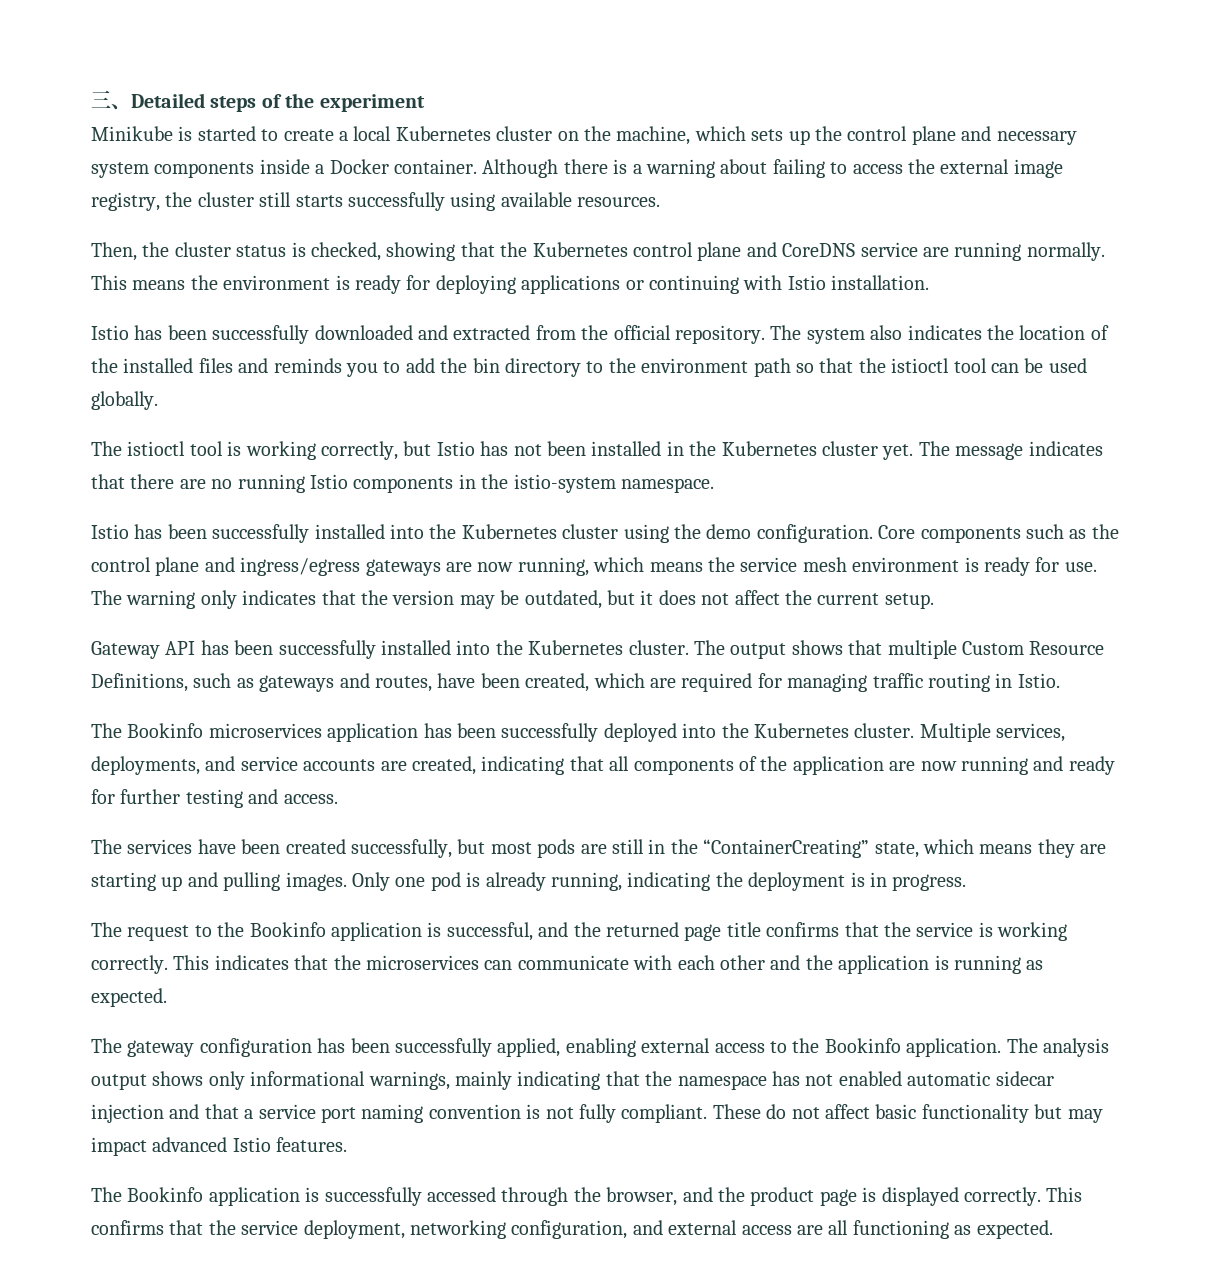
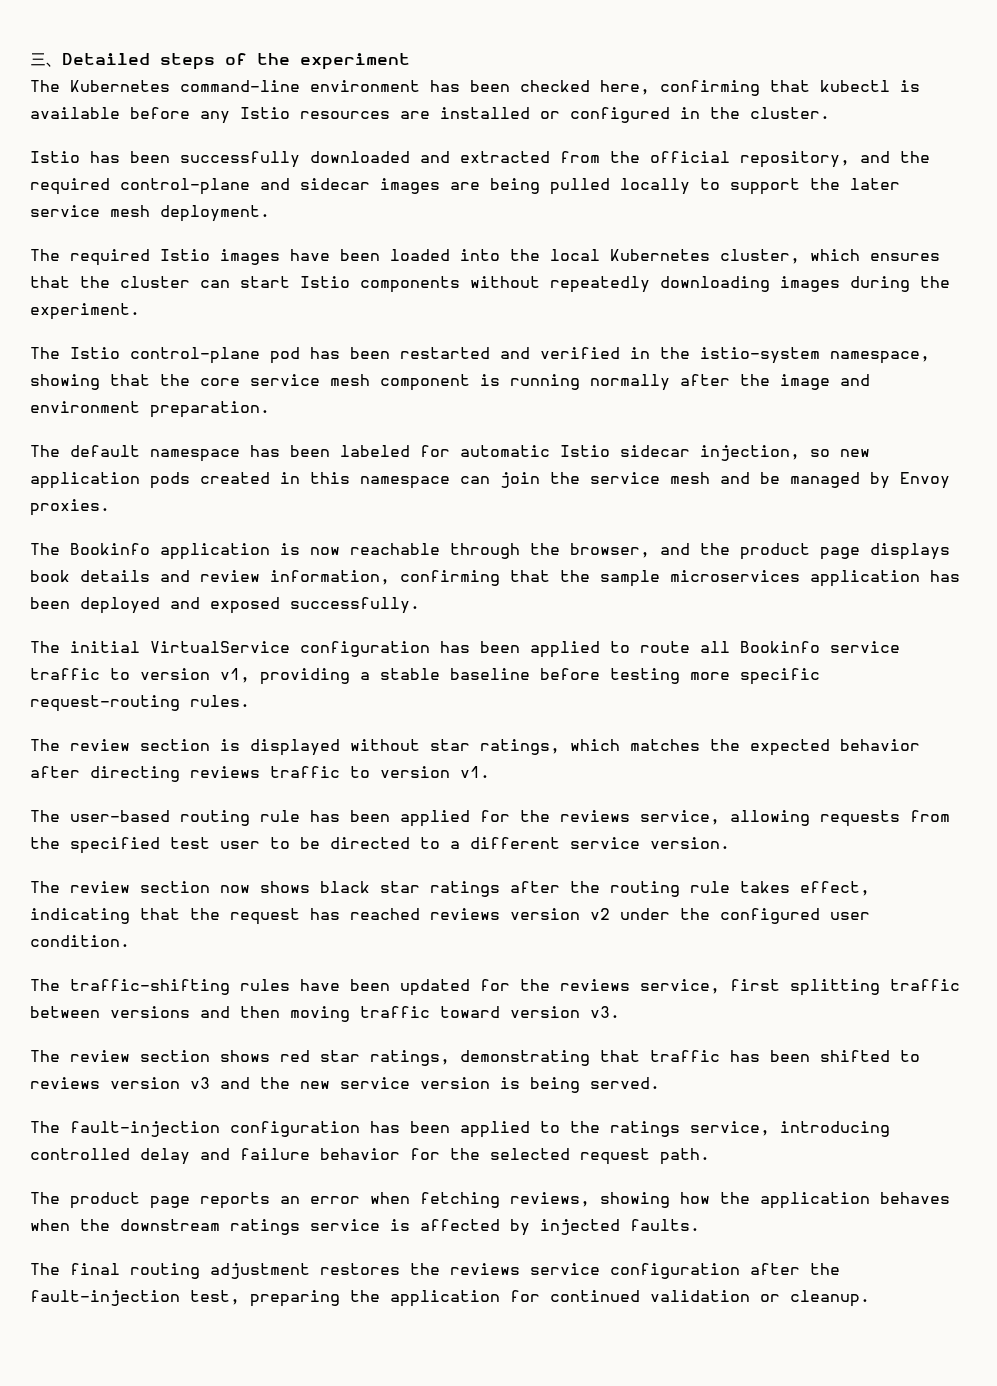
[91,126,1077,145] [91,159,1063,178] [91,192,661,211] [91,242,1105,261] [91,275,930,294] Minikube is started to create a local Kubernetes cluster on the machine, which sets up the control plane and necessary system components inside a Docker container. Although there is a warning about failing to access the external image registry, the cluster still starts successfully using available resources. // Then, the cluster status is checked, showing that the Kubernetes control plane and CoreDNS service are running normally. This means the environment is ready for deploying applications or continuing with Istio installation. -> [30,80,920,96] [30,107,830,124] The Kubernetes command-line environment has been checked here, confirming that kubectl is available before any Istio resources are installed or configured in the cluster.
[674,325,1109,344] [91,358,1087,377] [91,391,158,410] [91,441,1103,460] [91,474,714,493] [91,524,1119,543] [91,557,1097,576] [91,590,934,609] [91,640,1105,659] [91,673,1060,692] [91,723,1066,742] [91,756,1115,775] [91,789,338,808] [91,839,1107,858] [91,872,967,891] [91,922,1068,941] [91,955,1044,974] [91,988,167,1007] [91,1038,1109,1057] [91,1071,1054,1090] [91,1104,1103,1123] [91,1137,348,1156] repository. The system also indicates the location of the installed files and reminds you to add the bin directory to the environment path so that the istioctl tool can be used globally. // The istioctl tool is working correctly, but Istio has not been installed in the Kubernetes cluster yet. The message indicates that there are no running Istio components in the istio-system namespace. // Istio has been successfully installed into the Kubernetes cluster using the demo configuration. Core components such as the control plane and ingress/egress gateways are now running, which means the service mesh environment is ready for use. The warning only indicates that the version may be outdated, but it does not affect the current setup. // Gateway API has been successfully installed into the Kubernetes cluster. The output shows that multiple Custom Resource Definitions, such as gateways and routes, have been created, which are required for managing traffic routing in Istio. // The Bookinfo microservices application has been successfully deployed into the Kubernetes cluster. Multiple services, deployments, and service accounts are created, indicating that all components of the application are now running and ready for further testing and access. // The services have been created successfully, but most pods are still in the “ContainerCreating” state, which means they are starting up and pulling images. Only one pod is already running, indicating the deployment is in progress. // The request to the Bookinfo application is successful, and the returned page title confirms that the service is working correctly. This indicates that the microservices can communicate with each other and the application is running as expected. // The gateway configuration has been successfully applied, enabling external access to the Bookinfo application. The analysis output shows only informational warnings, mainly indicating that the namespace has not enabled automatic sidecar injection and that a service port naming convention is not fully compliant. These do not affect basic functionality but may impact advanced Istio features. -> [740,151,930,168] [30,178,900,195] [30,205,270,222] [30,249,940,266] [30,276,950,293] [30,303,140,320] [30,347,930,364] [30,374,870,391] [30,401,270,418] [30,445,870,462] [30,472,950,489] [30,499,110,516] repository, and the required control-plane and sidecar images are being pulled locally to support the later service mesh deployment. // The required Istio images have been loaded into the local Kubernetes cluster, which ensures that the cluster can start Istio components without repeatedly downloading images during the experiment. // The Istio control-plane pod has been restarted and verified in the istio-system namespace, showing that the core service mesh component is running normally after the image and environment preparation. // The default namespace has been labeled for automatic Istio sidecar injection, so new application pods created in this namespace can join the service mesh and be managed by Envoy proxies.
[324,1187,496,1206] successfully accessed -> [310,543,440,555] now reachable
[862,1187,1083,1206] [91,1220,1053,1239] is displayed correctly. This confirms that the service deployment, networking configuration, and external access are all functioning as expected. -> [870,543,950,560] [30,570,960,587] [30,597,420,614] [30,641,900,658] [30,668,820,685] [30,695,250,712] [30,739,920,756] [30,766,490,782] [30,810,950,827] [30,837,730,854] [30,881,870,897] [30,908,870,925] [30,935,130,947] [30,979,960,996] [30,1006,620,1022] [30,1050,920,1066] [30,1077,660,1093] [30,1121,890,1138] [30,1148,710,1165] [30,1192,950,1209] [30,1219,700,1236] [30,1263,840,1279] [30,1290,870,1307] displays book details and review information, confirming that the sample microservices application has been deployed and exposed successfully. // The initial VirtualService configuration has been applied to route all Bookinfo service traffic to version v1, providing a stable baseline before testing more specific request-routing rules. // The review section is displayed without star ratings, which matches the expected behavior after directing reviews traffic to version v1. // The user-based routing rule has been applied for the reviews service, allowing requests from the specified test user to be directed to a different service version. // The review section now shows black star ratings after the routing rule takes effect, indicating that the request has reached reviews version v2 under the configured user condition. // The traffic-shifting rules have been updated for the reviews service, first splitting traffic between versions and then moving traffic toward version v3. // The review section shows red star ratings, demonstrating that traffic has been shifted to reviews version v3 and the new service version is being served. // The fault-injection configuration has been applied to the ratings service, introducing controlled delay and failure behavior for the selected request path. // The product page reports an error when fetching reviews, showing how the application behaves when the downstream ratings service is affected by injected faults. // The final routing adjustment restores the reviews service configuration after the fault-injection test, preparing the application for continued validation or cleanup.

